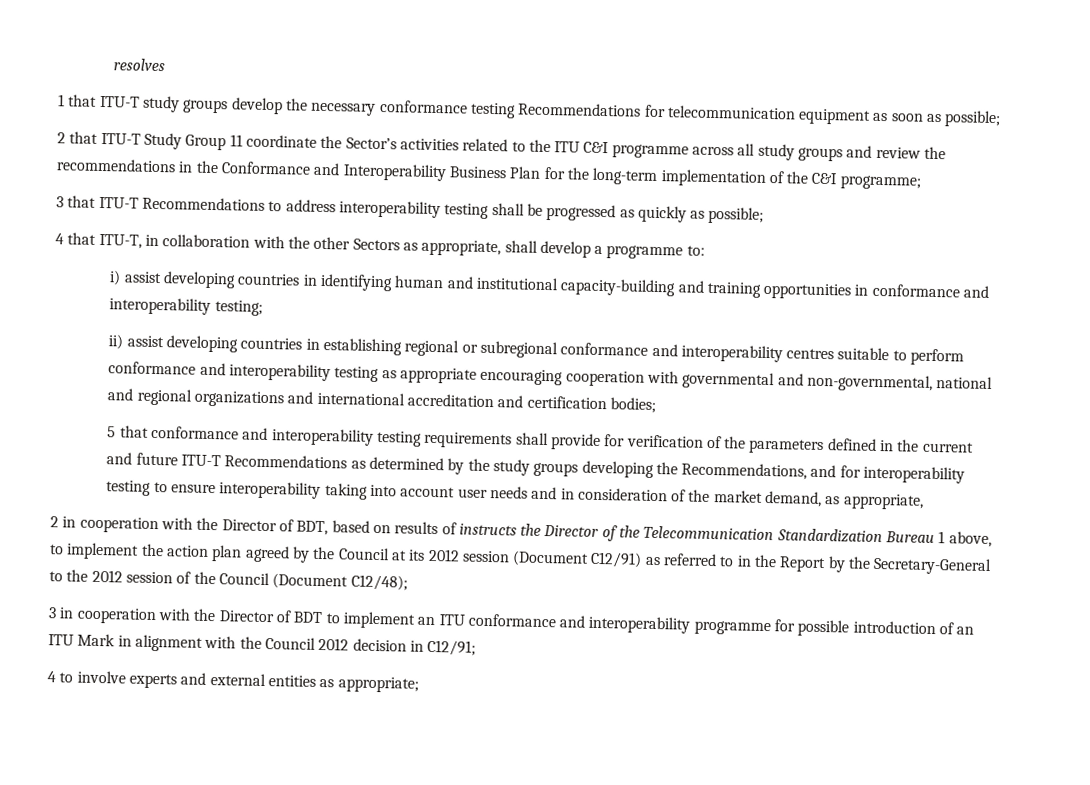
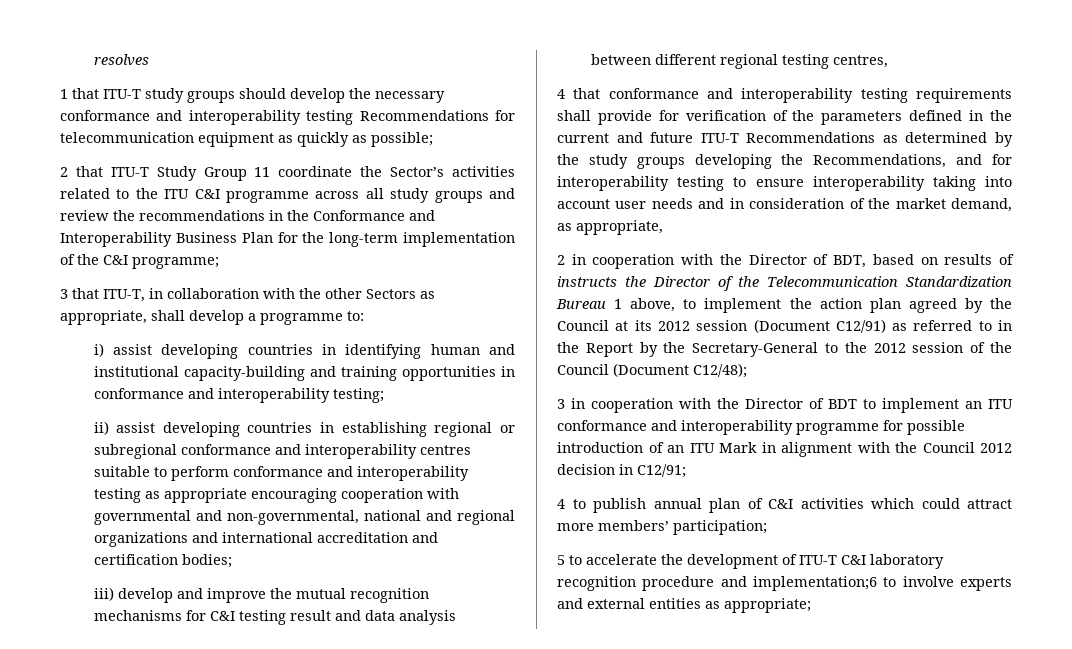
(229, 106) none -> [239,88,286,99] should
(468, 106) none -> [156,110,301,125] and interoperability
[890,113,924,122] soon -> [297,132,349,147] quickly
[98,196,765,224] [55,232,97,245] ITU-T Recommendations to address interoperability testing shall be progressed as quickly as possible; // 4 that -> (99, 293) none
[107,426,117,438] 5 -> [93,587,429,603] [93,610,456,625] [590,54,888,69] [557,89,565,99] iii) develop and improve the mutual recognition mechanisms for C&I testing result and data analysis between different regional testing centres, // 4
(74, 677) none -> [593,498,1012,513] [557,520,767,535] [557,554,944,569] [557,576,897,591] publish annual plan of C&I activities which could attract more members’ participation; // 5 to accelerate the development of ITU-T C&I laboratory recognition procedure and implementation;6 to

